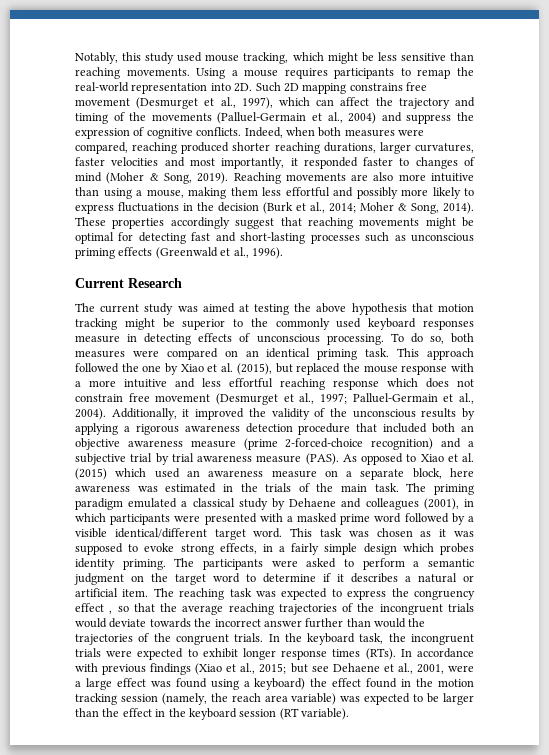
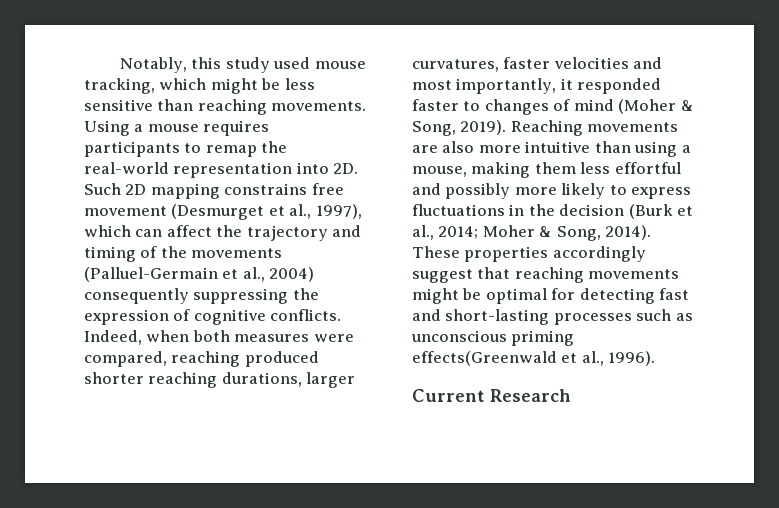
[381,112,452,124] and suppress -> [84,288,289,304] consequently suppressing
[118,247,218,259] effects (Greenwald -> [412,351,557,366] effects(Greenwald
[75,303,475,315] [75,318,474,330] [75,333,475,345] [75,348,475,360] [75,363,474,375] [75,378,474,390] [75,393,474,405] [75,408,475,420] [75,423,475,435] [75,438,474,450] [75,453,474,465] [75,468,475,480] [75,483,474,495] [75,498,474,510] [75,513,475,525] [75,528,475,540] [75,543,475,555] [75,558,475,570] [74,573,474,585] [75,588,475,600] [75,603,474,615] [75,618,426,628] [75,633,475,645] [75,648,474,660] [75,663,474,675] [75,678,474,690] [75,693,475,705] [75,708,349,720] // The current study was aimed at testing the above hypothesis that motion tracking might be superior to the commonly used keyboard responses measure in detecting effects of unconscious processing. To do so, both measures were compared on an identical priming task. This approach followed the one by Xiao et al. (2015), but replaced the mouse response with a more intuitive and less effortful reaching response which does not constrain free movement (Desmurget et al., 1997; Palluel-Germain et al., 2004). Additionally, it improved the validity of the unconscious results by applying a rigorous awareness detection procedure that included both an objective awareness measure (prime 2-forced-choice recognition) and a subjective trial by trial awareness measure (PAS). As opposed to Xiao et al. (2015) which used an awareness measure on a separate block, here awareness was estimated in the trials of the main task. The priming paradigm emulated a classical study by Dehaene and colleagues (2001), in which participants were presented with a masked prime word followed by a visible identical/different target word. This task was chosen as it was supposed to evoke strong effects, in a fairly simple design which probes identity priming. The participants were asked to perform a semantic judgment on the target word to determine if it describes a natural or artificial item. The reaching task was expected to express the congruency effect , so that the average reaching trajectories of the incongruent trials would deviate towards the incorrect answer further than would the trajectories of the congruent trials. In the keyboard task, the incongruent trials were expected to exhibit longer response times (RTs). In accordance with previous findings (Xiao et al., 2015; but see Dehaene et al., 2001, were a large effect was found using a keyboard) the effect found in the motion tracking session (namely, the reach area variable) was expected to be larger than the effect in the keyboard session (RT variable). -> (571, 395) none

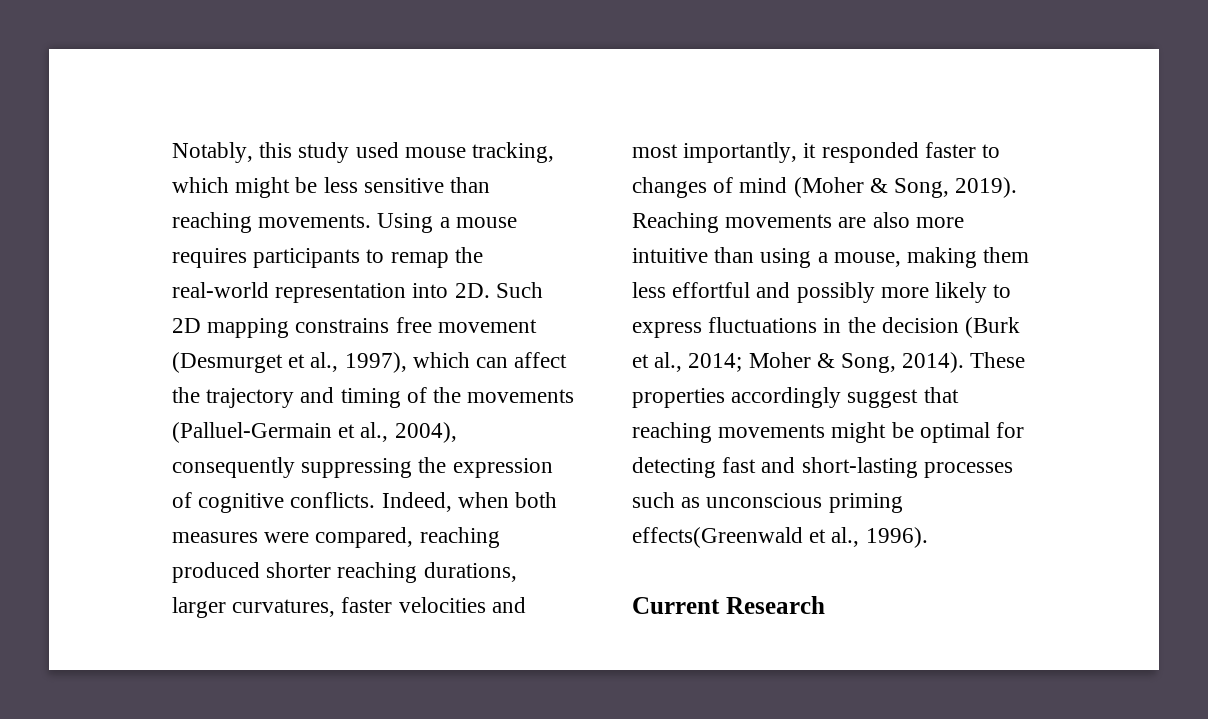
[269,267,315,282] 2004) -> [394,422,457,443] 2004),

